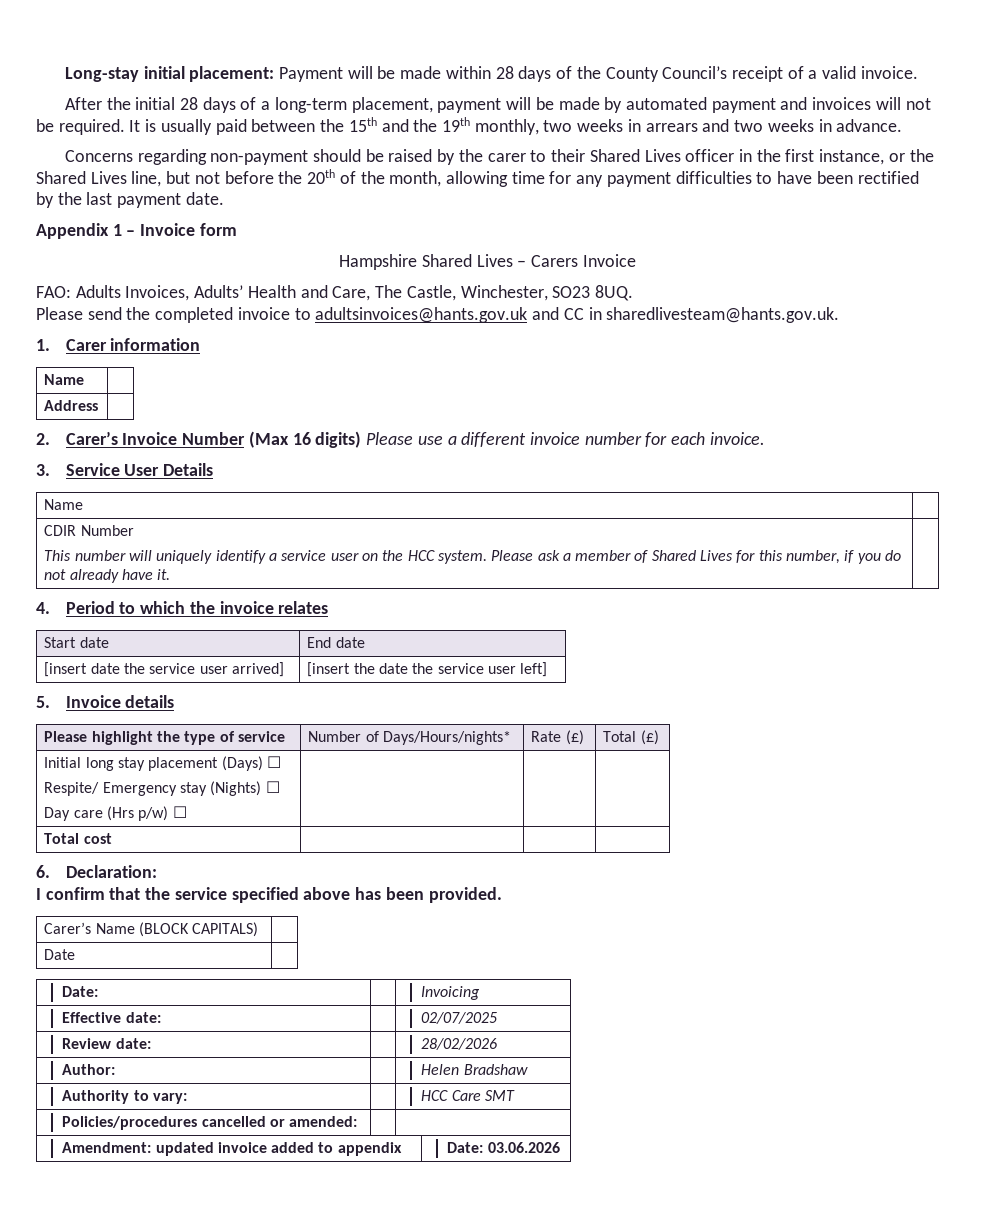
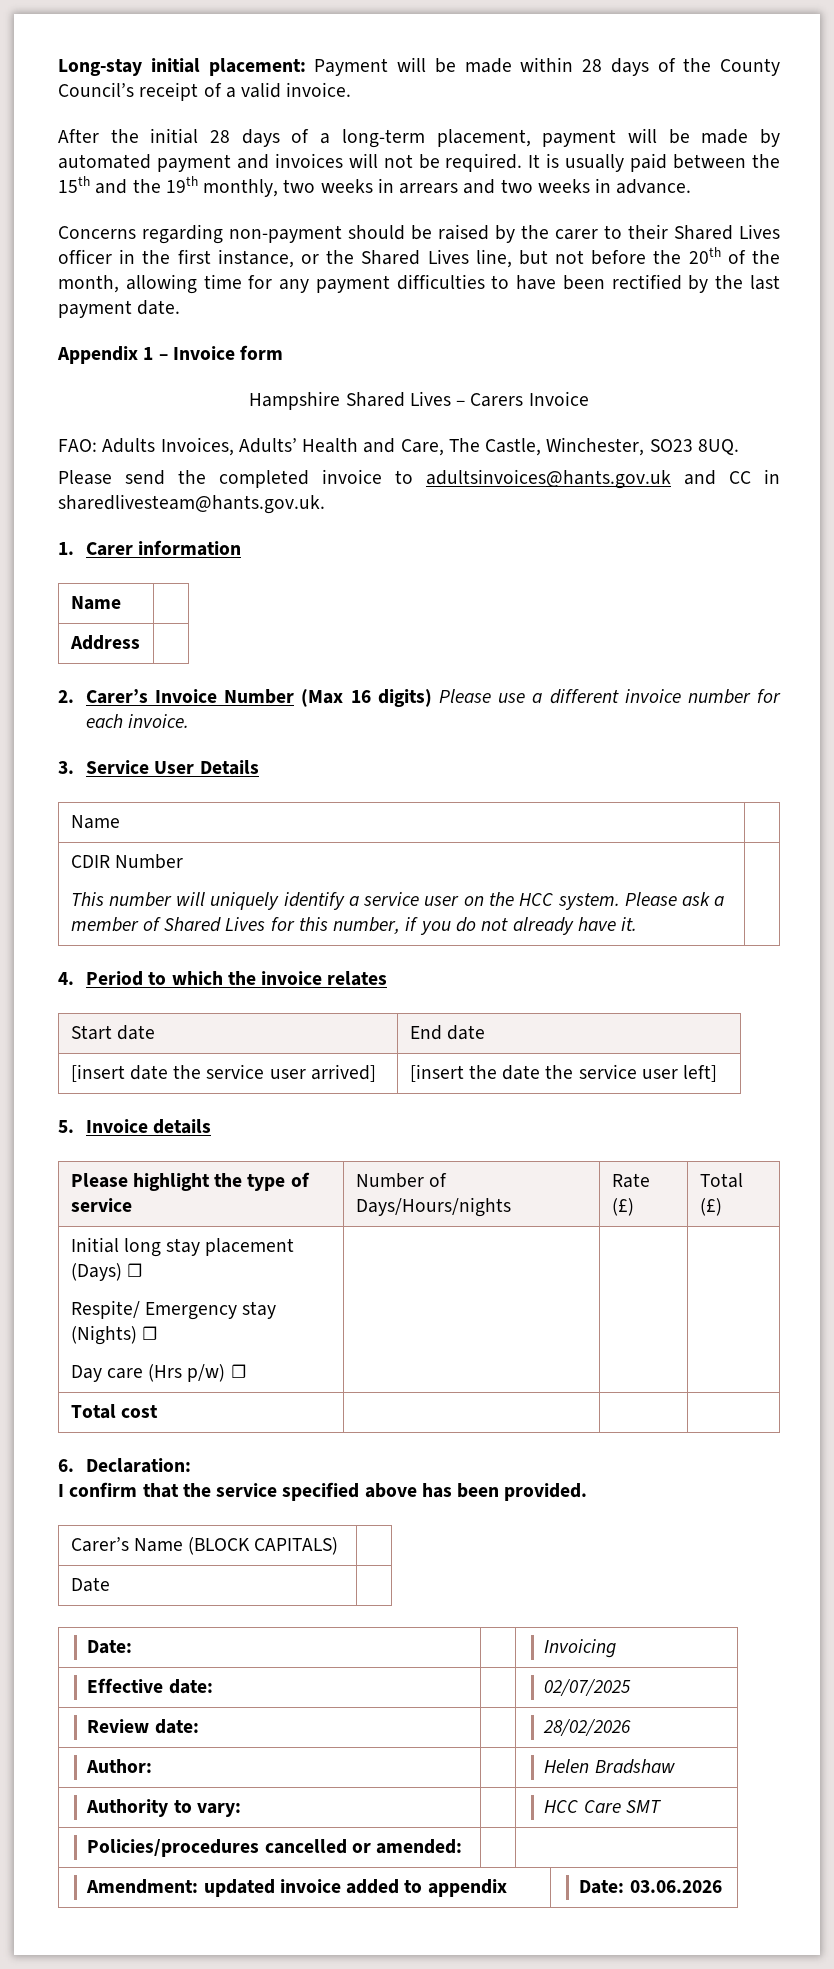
[383,731,512,745] Days/Hours/nights* -> [355,1197,511,1217] Days/Hours/nights

